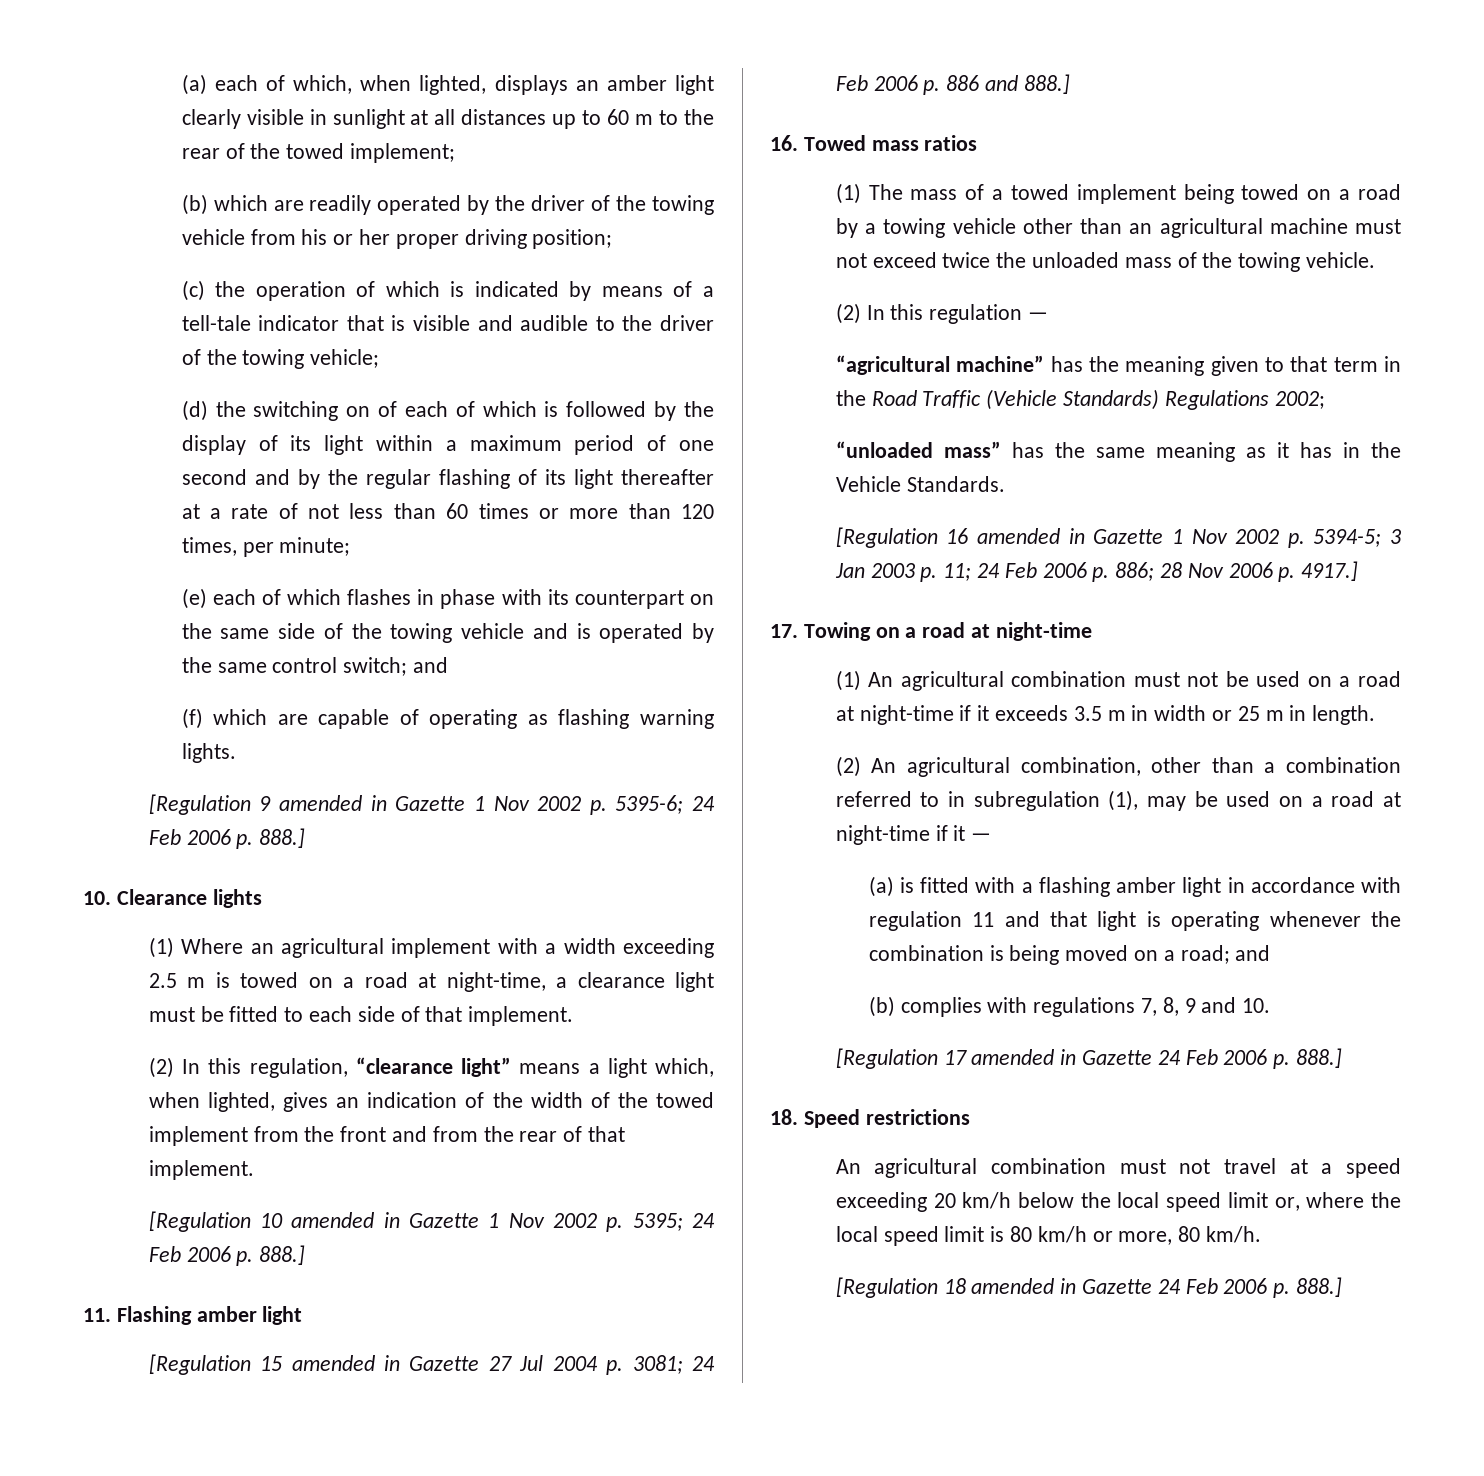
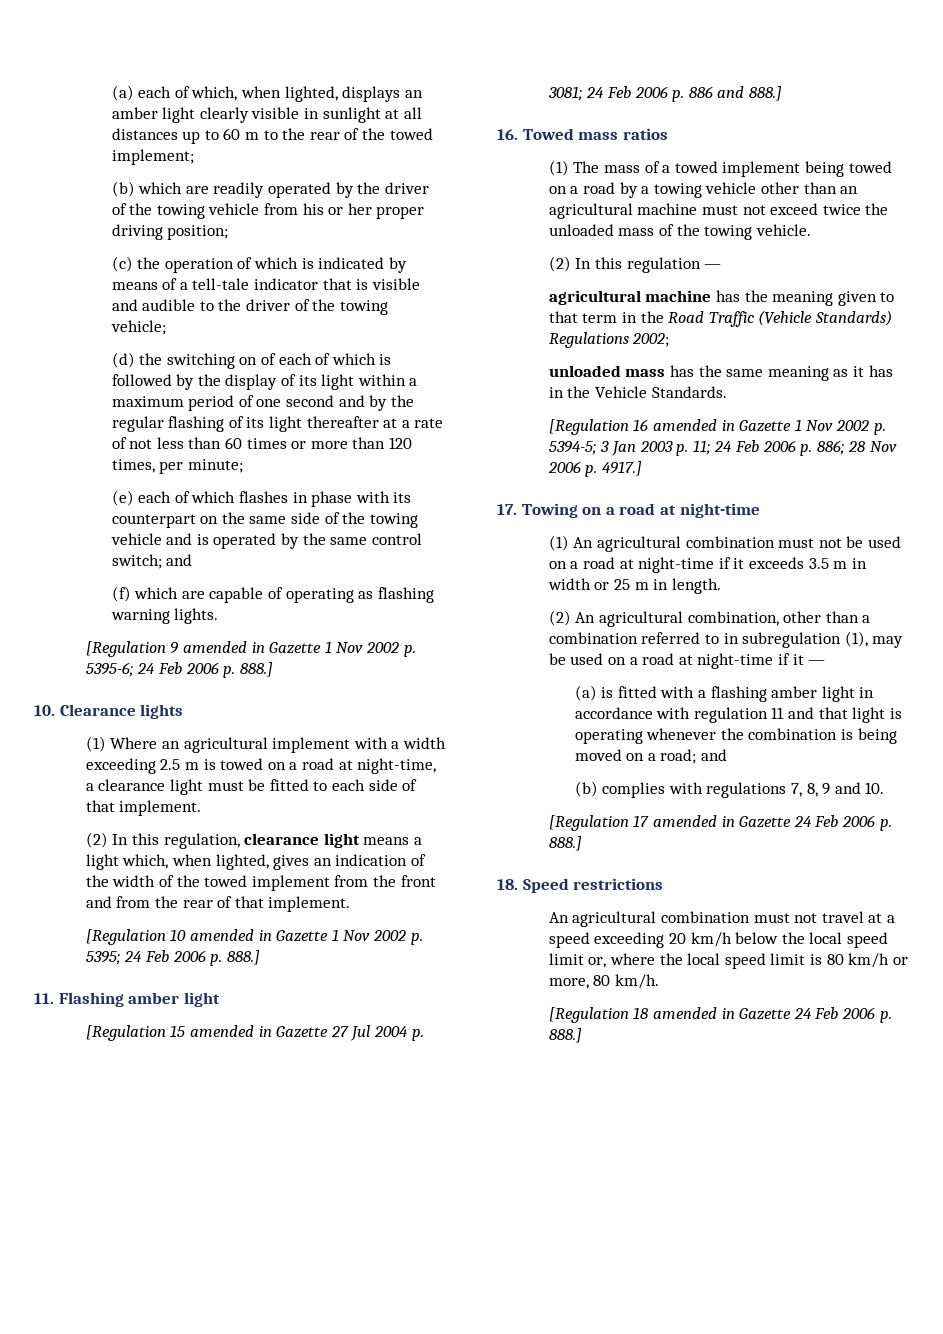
[355,1057,512,1077] “clearance light” -> [244,833,360,848] clearance light
[835,355,1045,375] “agricultural machine” -> [548,290,712,305] agricultural machine
[835,441,1001,458] “unloaded mass” -> [548,365,666,377] unloaded mass

